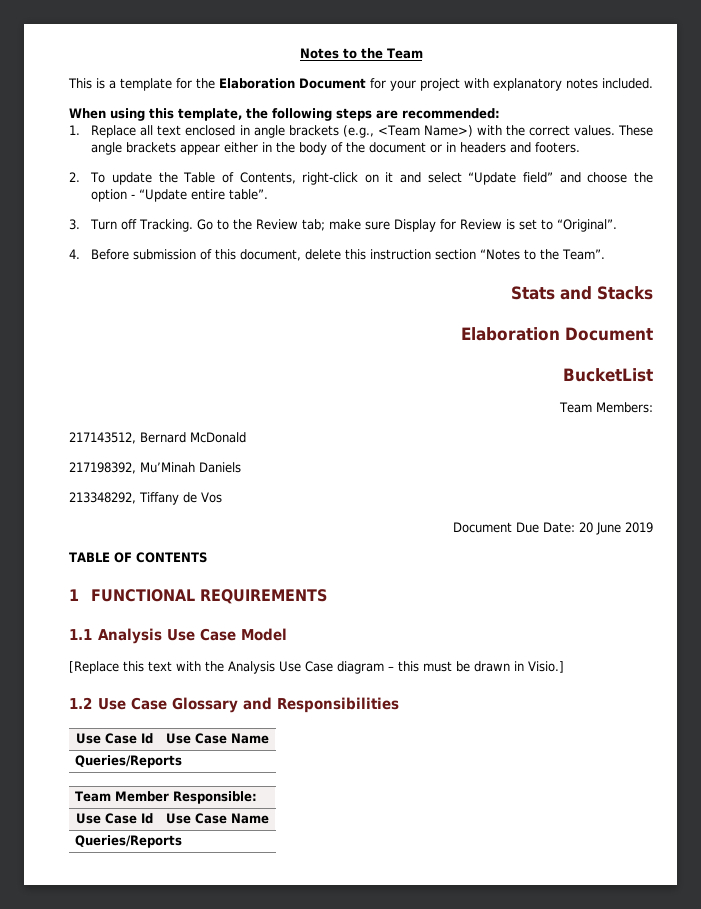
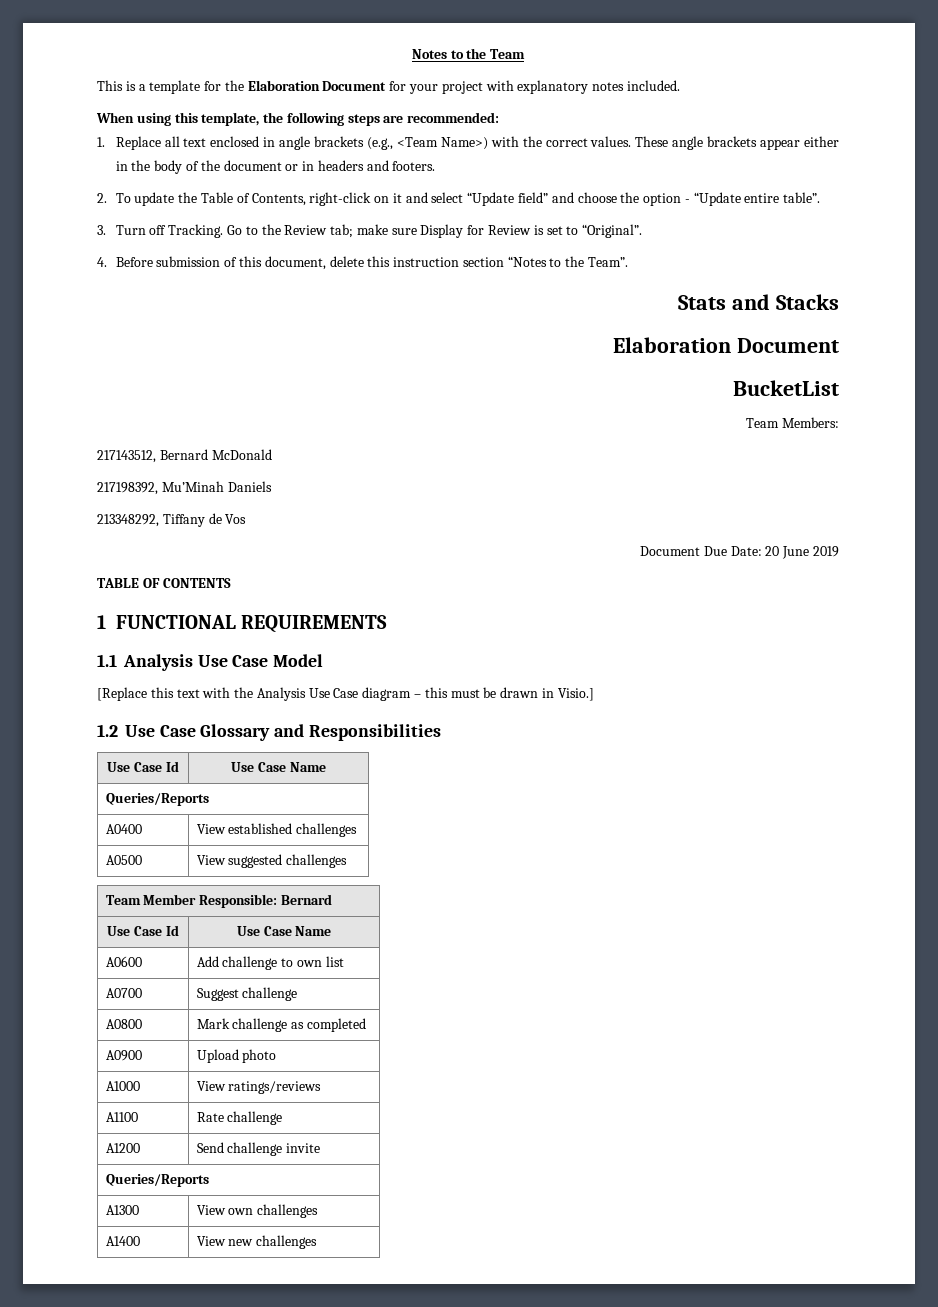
(182, 761) none -> [105,824,142,834] [196,823,358,837] [105,855,142,865] [196,854,348,868] // A0400 | View established challenges // A0500 | View suggested challenges
[76,813,153,824] [166,813,269,824] [74,835,182,848] // Use Case Id | Use Case Name // Queries/Reports -> [280,894,332,905] [107,925,179,936] [236,926,332,936] [105,956,142,967] [196,956,344,970] [105,988,142,998] [196,987,298,1001] [105,1019,142,1029] [196,1018,366,1032] [105,1050,142,1061] [196,1049,277,1063] [105,1081,140,1091] [196,1081,322,1094] [105,1112,138,1122] [196,1111,283,1125] [105,1143,140,1153] [196,1142,321,1156] [105,1174,209,1187] [105,1205,139,1215] [196,1204,319,1218] [105,1236,140,1246] [196,1235,318,1249] Bernard // Use Case Id | Use Case Name // A0600 | Add challenge to own list // A0700 | Suggest challenge // A0800 | Mark challenge as completed // A0900 | Upload photo // A1000 | View ratings/reviews // A1100 | Rate challenge // A1200 | Send challenge invite // Queries/Reports // A1300 | View own challenges // A1400 | View new challenges

